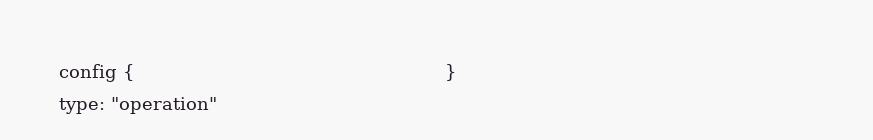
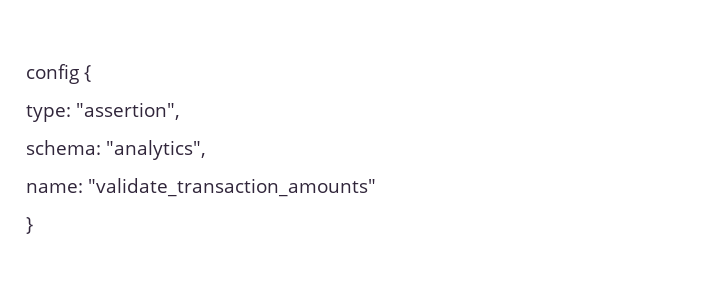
[111,97,217,114] "operation" -> [76,102,180,120] [26,140,206,160] [26,178,376,197] "assertion", // schema: "analytics", // name: "validate_transaction_amounts"

